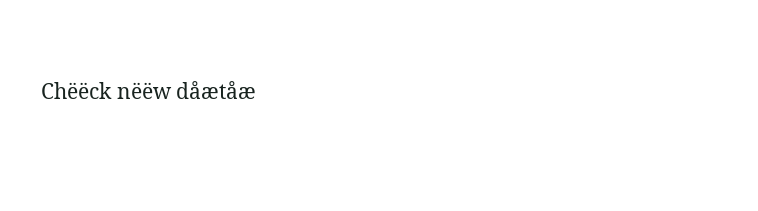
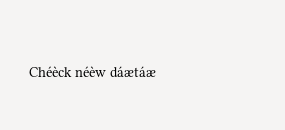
[41,81,257,99] Chëëck nëëw dåætåæ -> [29,66,156,78] Chéèck néèw dáætáæ

